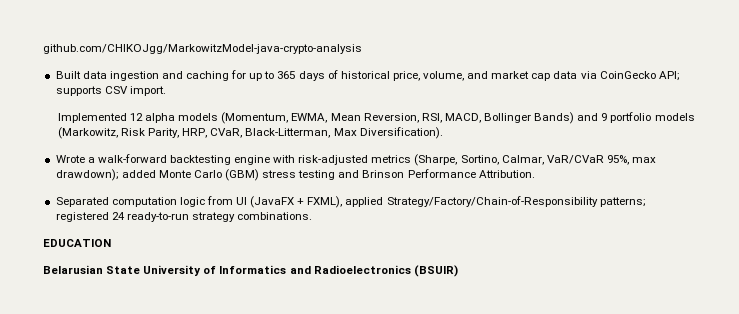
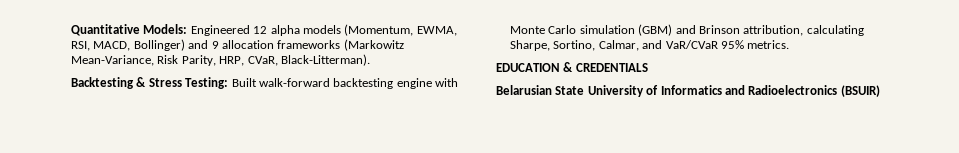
[43,44,362,54] [55,70,680,81] [55,86,166,96] [57,113,127,123] github.com/CHIKOJgg/MarkowitzModel-java-crypto-analysis // Built data ingestion and caching for up to 365 days of historical price, volume, and market cap data via CoinGecko API; supports CSV import. // Implemented -> [71,24,250,36] Quantitative Models: Engineered
[330,112,695,124] [57,127,443,139] [55,154,657,166] [55,169,535,181] [55,196,646,208] [55,212,313,222] Mean Reversion, RSI, MACD, Bollinger Bands) and 9 portfolio models (Markowitz, Risk Parity, HRP, CVaR, Black-Litterman, Max Diversification). // Wrote a walk-forward backtesting engine with risk-adjusted metrics (Sharpe, Sortino, Calmar, VaR/CVaR 95%, max drawdown); added Monte Carlo (GBM) stress testing and Brinson Performance Attribution. // Separated computation logic from UI (JavaFX + FXML), applied Strategy/Factory/Chain-of-Responsibility patterns; registered 24 ready-to-run strategy combinations. -> [71,39,404,51] [71,54,370,66] [71,77,459,89] [510,24,864,36] [510,40,790,51] RSI, MACD, Bollinger) and 9 allocation frameworks (Markowitz Mean-Variance, Risk Parity, HRP, CVaR, Black-Litterman). // Backtesting & Stress Testing: Built walk-forward backtesting engine with Monte Carlo simulation (GBM) and Brinson attribution, calculating Sharpe, Sortino, Calmar, and VaR/CVaR 95% metrics.
(111, 243) none -> [563,62,648,72] & CREDENTIALS

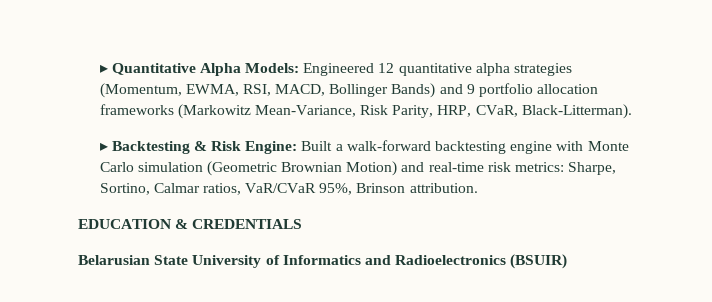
[71,24,341,36] Quantitative Models: Engineered 12 alpha models -> [99,63,573,76] ▸ Quantitative Alpha Models: Engineered 12 quantitative alpha strategies
[133,39,185,51] Bollinger) -> [329,83,436,98] Bollinger Bands)
(219, 45) none -> [479,83,534,97] portfolio
(370, 60) none -> [99,142,108,151] ▸
[148,77,257,89] Stress Testing: Built -> [211,141,343,154] Risk Engine: Built a
[638,24,864,36] [510,40,790,51] (GBM) and Brinson attribution, calculating Sharpe, Sortino, Calmar, and VaR/CVaR 95% metrics. -> [206,161,617,176] [99,183,478,195] (Geometric Brownian Motion) and real-time risk metrics: Sharpe, Sortino, Calmar ratios, VaR/CVaR 95%, Brinson attribution.

